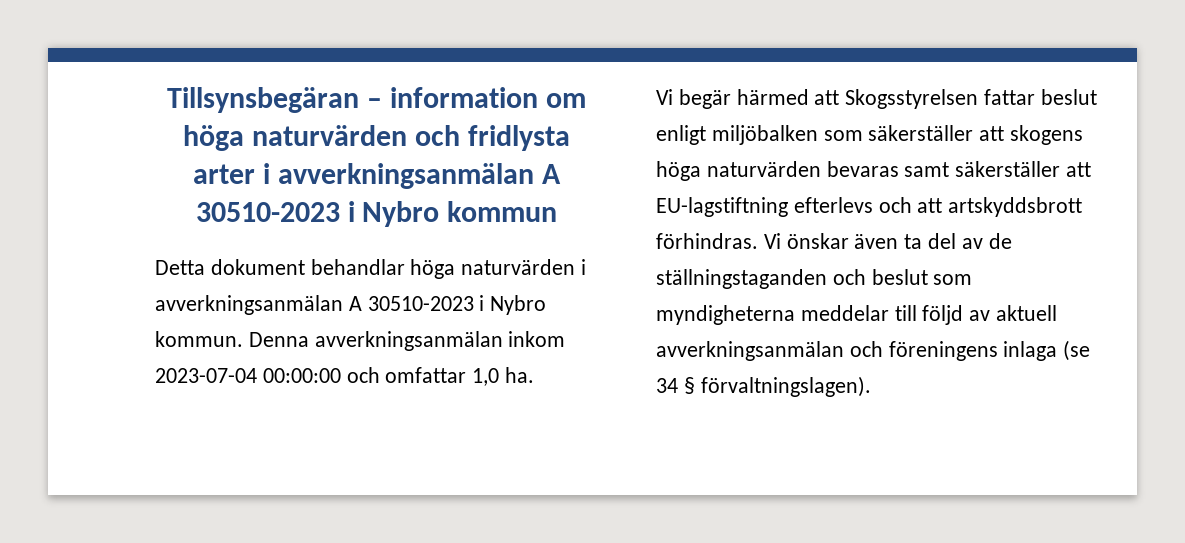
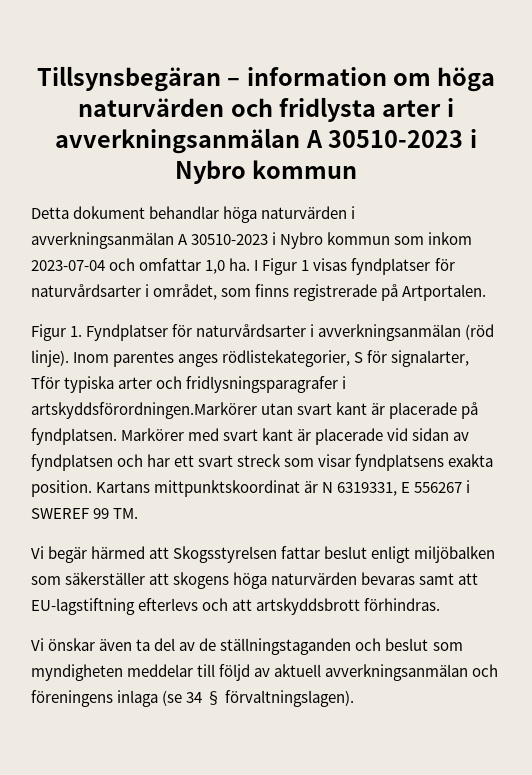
[155,331,503,351] kommun. Denna avverkningsanmälan -> [327,232,425,245] kommun som
[262,368,341,383] 00:00:00 -> (105, 265) none
(535, 375) none -> [254,258,455,275] [31,284,487,301] [31,324,495,341] [31,350,470,367] [31,376,347,393] [31,402,479,419] [31,428,470,445] [31,454,494,471] [31,480,471,497] [31,508,139,519] I Figur 1 visas fyndplatser för naturvårdsarter i området, som finns registrerade på Artportalen. // Figur 1. Fyndplatser för naturvårdsarter i avverkningsanmälan (röd linje). Inom parentes anges rödlistekategorier, S för signalarter, Tför typiska arter och fridlysningsparagrafer i artskyddsförordningen.Markörer utan svart kant är placerade på fyndplatsen. Markörer med svart kant är placerade vid sidan av fyndplatsen och har ett svart streck som visar fyndplatsens exakta position. Kartans mittpunktskoordinat är N 6319331, E 556267 i SWEREF 99 TM.
[955,161,1061,177] säkerställer -> (455, 579) none
(758, 241) none -> (441, 604) //
[656,305,795,325] myndigheterna -> [31,664,123,681] myndigheten

